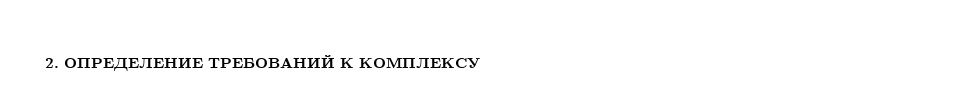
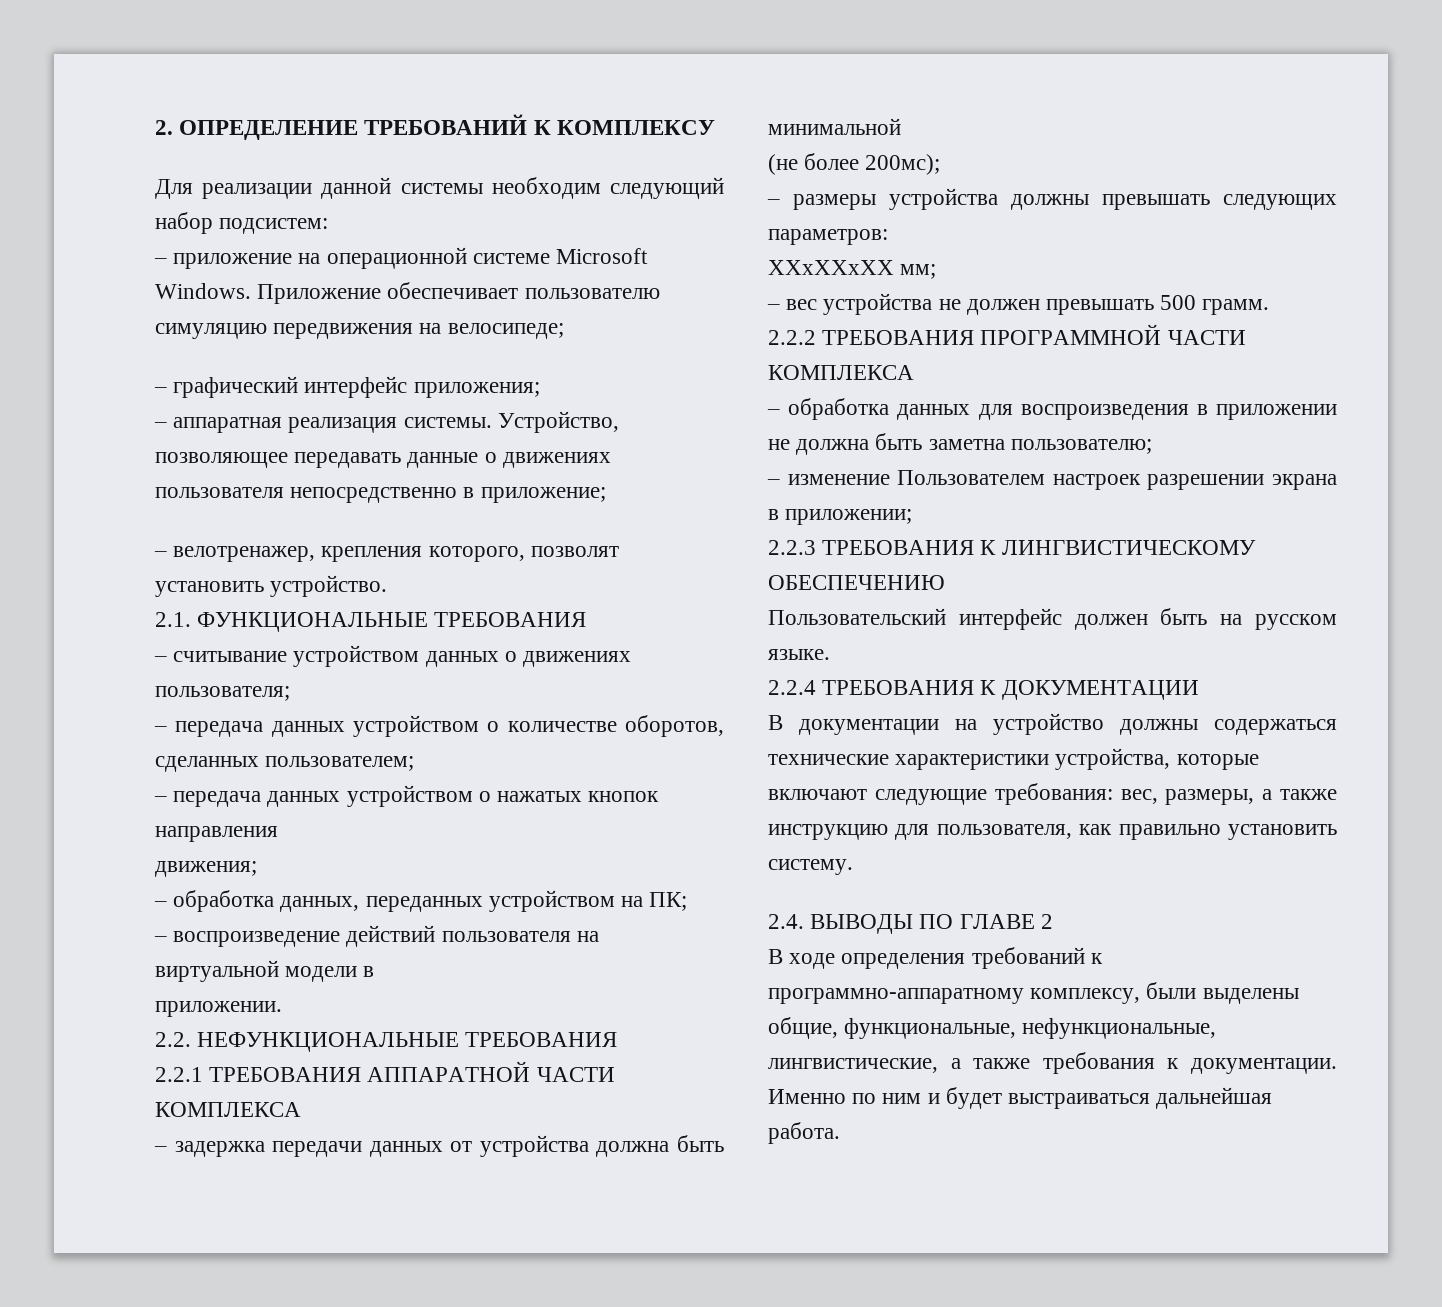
(480, 63) none -> [155,177,724,199] [155,212,329,234] [154,247,649,269] [155,282,660,304] [155,323,564,339] [154,376,540,398] [154,411,619,433] [155,452,611,468] [155,487,606,503] [154,546,619,562] [155,575,388,597] [155,612,587,632] [154,645,632,667] [155,686,290,701] [154,715,724,737] [155,756,415,772] [154,785,660,807] [155,826,278,842] [155,861,257,877] [154,890,688,912] [154,925,599,947] [155,960,375,982] [155,1001,282,1017] [155,1032,618,1052] [155,1061,615,1082] [155,1102,301,1117] [154,1135,724,1157] [768,118,901,135] [768,153,941,175] [767,188,1337,210] [768,229,888,245] [768,260,937,279] [767,293,1270,315] [768,324,1246,345] [768,365,914,380] [767,398,1337,420] [768,433,1152,455] [767,470,1337,490] [768,509,913,525] [768,540,1256,555] [768,575,945,590] [768,608,1337,630] [768,649,830,660] [768,680,1199,700] [768,713,1337,735] [768,748,1259,770] [768,783,1337,805] [768,824,1337,840] [768,859,853,875] [768,914,1053,934] [768,947,1103,969] [768,982,1299,1004] [768,1017,1217,1039] [768,1052,1337,1074] [768,1087,1273,1109] [768,1122,840,1144] // Для реализации данной системы необходим следующий набор подсистем: // – приложение на операционной системе Microsoft Windows. Приложение обеспечивает пользователю симуляцию передвижения на велосипеде; // – графический интерфейс приложения; // – аппаратная реализация системы. Устройство, позволяющее передавать данные о движениях пользователя непосредственно в приложение; // – велотренажер, крепления которого, позволят установить устройство. // 2.1. ФУНКЦИОНАЛЬНЫЕ ТРЕБОВАНИЯ // – считывание устройством данных о движениях пользователя; // – передача данных устройством о количестве оборотов, сделанных пользователем; // – передача данных устройством о нажатых кнопок направления // движения; // – обработка данных, переданных устройством на ПК; // – воспроизведение действий пользователя на виртуальной модели в // приложении. // 2.2. НЕФУНКЦИОНАЛЬНЫЕ ТРЕБОВАНИЯ // 2.2.1 ТРЕБОВАНИЯ АППАРАТНОЙ ЧАСТИ КОМПЛЕКСА // – задержка передачи данных от устройства должна быть минимальной // (не более 200мс); // – размеры устройства должны превышать следующих параметров: // XXxXXxXX мм; // – вес устройства не должен превышать 500 грамм. // 2.2.2 ТРЕБОВАНИЯ ПРОГРАММНОЙ ЧАСТИ КОМПЛЕКСА // – обработка данных для воспроизведения в приложении не должна быть заметна пользователю; // – изменение Пользователем настроек разрешении экрана в приложении; // 2.2.3 ТРЕБОВАНИЯ К ЛИНГВИСТИЧЕСКОМУ ОБЕСПЕЧЕНИЮ // Пользовательский интерфейс должен быть на русском языке. // 2.2.4 ТРЕБОВАНИЯ К ДОКУМЕНТАЦИИ // В документации на устройство должны содержаться технические характеристики устройства, которые включают следующие требования: вес, размеры, а также инструкцию для пользователя, как правильно установить систему. // 2.4. ВЫВОДЫ ПО ГЛАВЕ 2 // В ходе определения требований к программно-аппаратному комплексу, были выделены общие, функциональные, нефункциональные, лингвистические, а также требования к документации. Именно по ним и будет выстраиваться дальнейшая работа.

